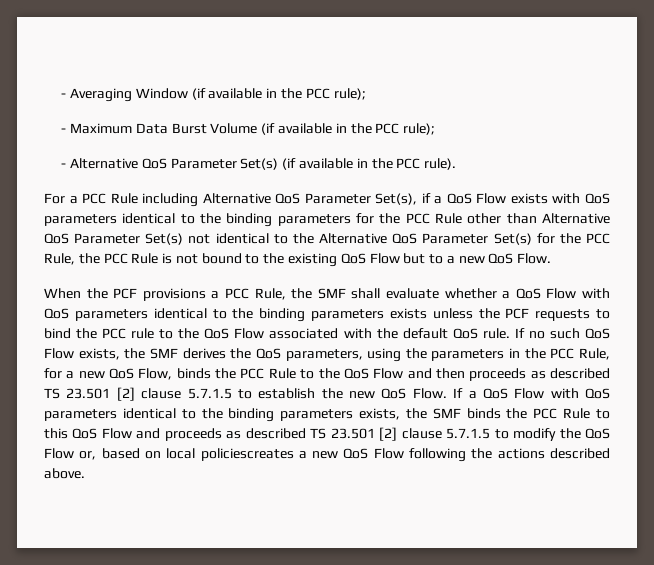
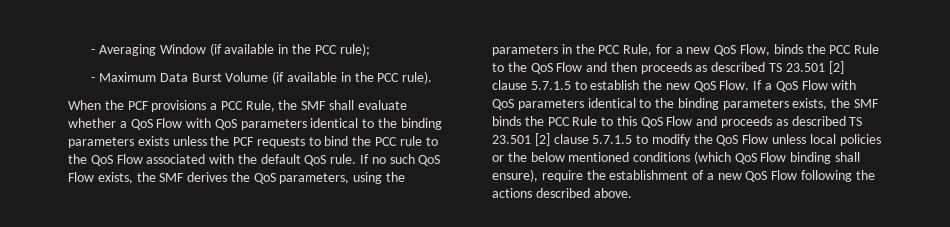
[403,123,436,135] [61,158,457,170] [44,193,610,207] [44,213,610,227] [44,233,610,245] [44,253,552,267] rule); // - Alternative QoS Parameter Set(s) (if available in the PCC rule). // For a PCC Rule including Alternative QoS Parameter Set(s), if a QoS Flow exists with QoS parameters identical to the binding parameters for the PCC Rule other than Alternative QoS Parameter Set(s) not identical to the Alternative QoS Parameter Set(s) for the PCC Rule, the PCC Rule is not bound to the existing QoS Flow but to a new QoS Flow. -> [402,71,433,84] rule).
[79,448,294,461] or, based on local policiescreates -> [772,134,881,146] [492,151,861,164] [492,169,705,182] unless local policies or the below mentioned conditions (which QoS Flow binding shall ensure), require the establishment of

